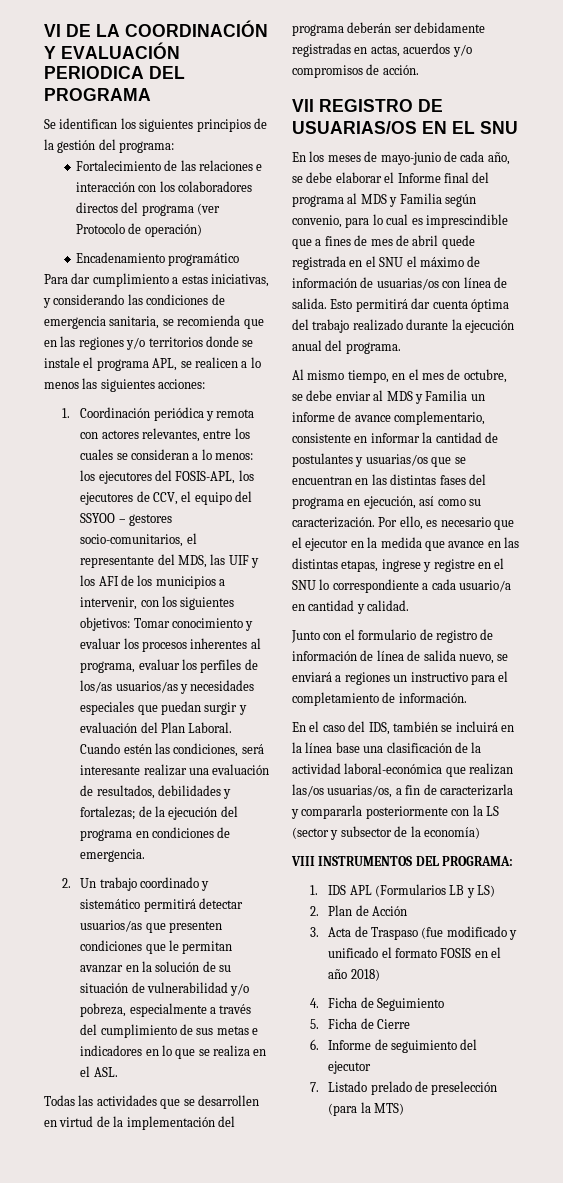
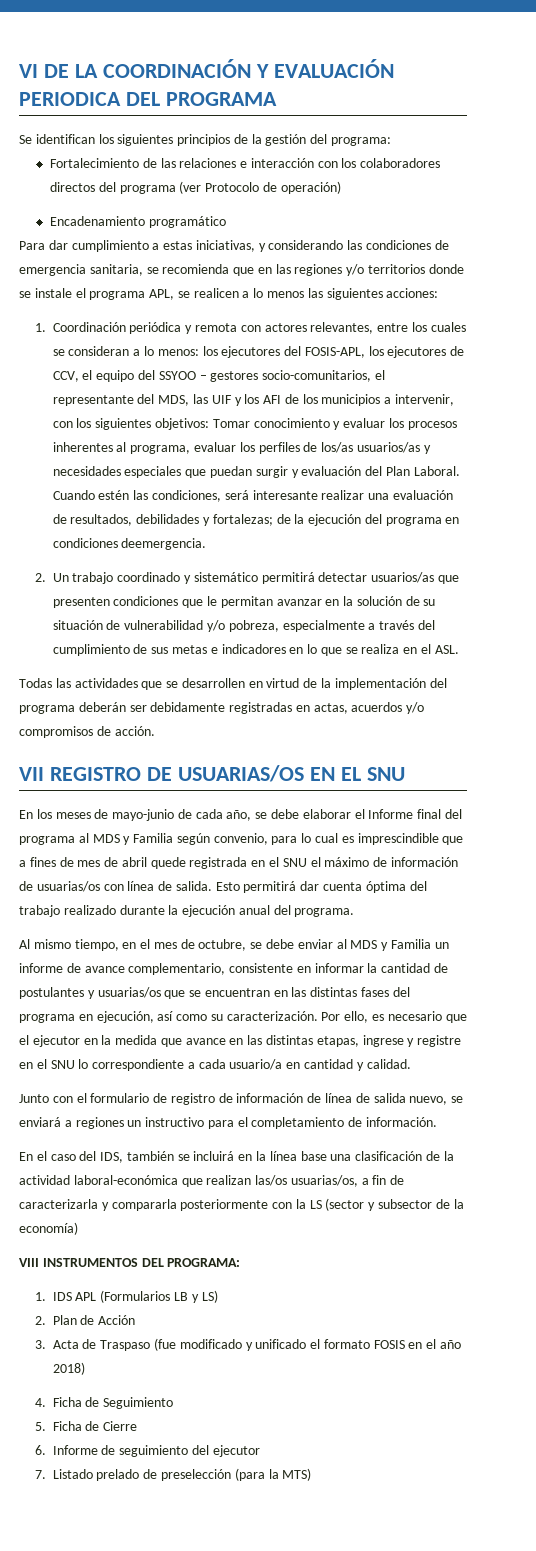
[217,827,231,838] [80,849,146,862] de emergencia. -> [121,538,207,550] deemergencia.

